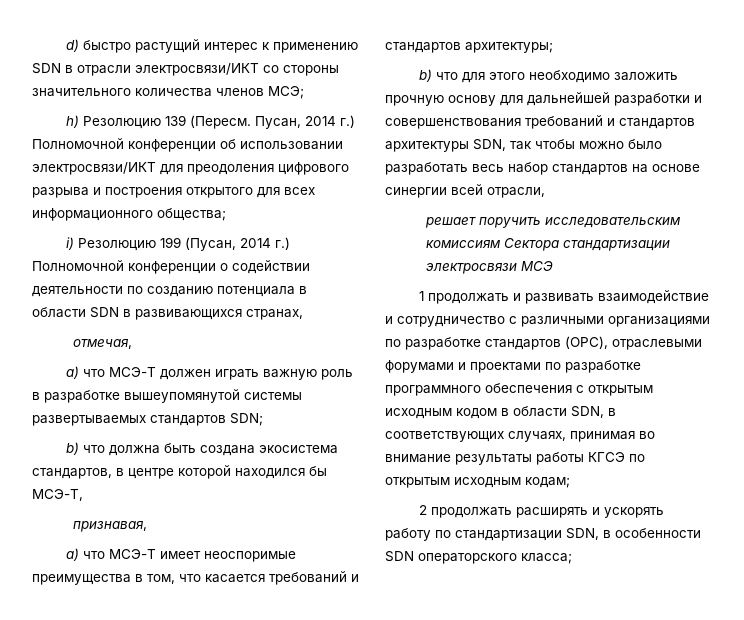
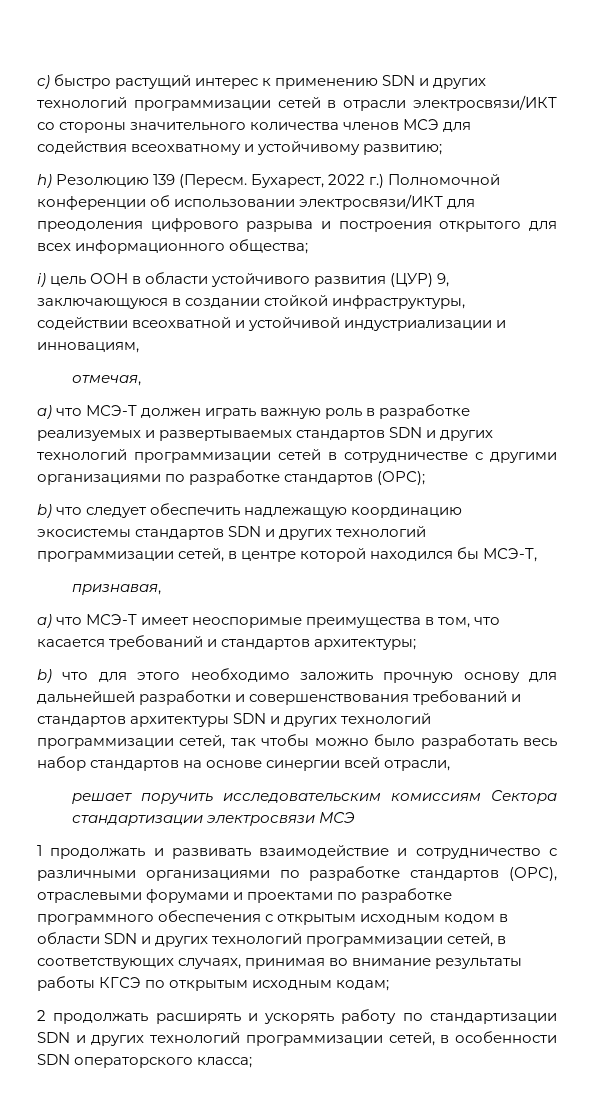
[65,39,79,52] d) -> [37,75,50,89] c)
(61, 68) none -> [419,78,487,89] [37,97,321,111] и других технологий программизации сетей
[268,86,304,99] МСЭ; -> [403,119,472,132] [37,141,443,155] МСЭ для содействия всеохватному и устойчивому развитию;
[254,116,336,129] Пусан, 2014 -> [251,174,366,188] Бухарест, 2022
[77,237,290,251] [32,260,310,274] [32,286,307,297] [32,307,303,320] Резолюцию 199 (Пусан, 2014 г.) Полномочной конференции о содействии деятельности по созданию потенциала в области SDN в развивающихся странах, -> [50,272,450,287] [37,295,466,309] [37,317,507,331] [37,342,139,353] цель ООН в области устойчивого развития (ЦУР) 9, заключающуюся в создании стойкой инфраструктуры, содействии всеохватной и устойчивой индустриализации и инновациям,
[124,389,302,403] [32,413,263,426] [65,442,338,456] [32,468,112,479] вышеупомянутой системы развертываемых стандартов SDN; // b) что должна быть создана экосистема стандартов, -> [37,427,494,441] [37,449,557,463] [37,470,426,485] [37,503,463,518] [37,526,427,540] [37,548,225,562] реализуемых и развертываемых стандартов SDN и других технологий программизации сетей в сотрудничестве с другими организациями по разработке стандартов (ОРС); // b) что следует обеспечить надлежащую координацию экосистемы стандартов SDN и других технологий программизации сетей,
[473,139,506,151] SDN, -> [233,713,432,727] [37,735,226,749] SDN и других технологий программизации сетей,
[571,406,604,418] SDN, -> [104,933,494,947] SDN и других технологий программизации сетей,
[566,528,599,540] SDN, -> [37,1032,435,1046] SDN и других технологий программизации сетей,

